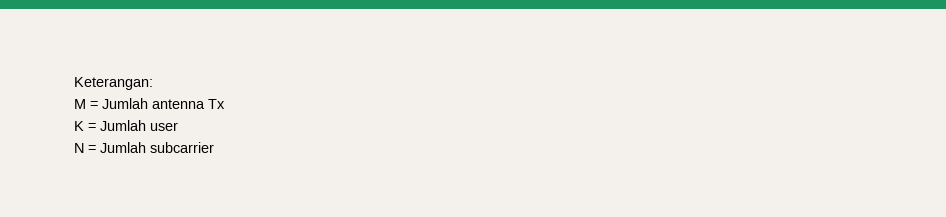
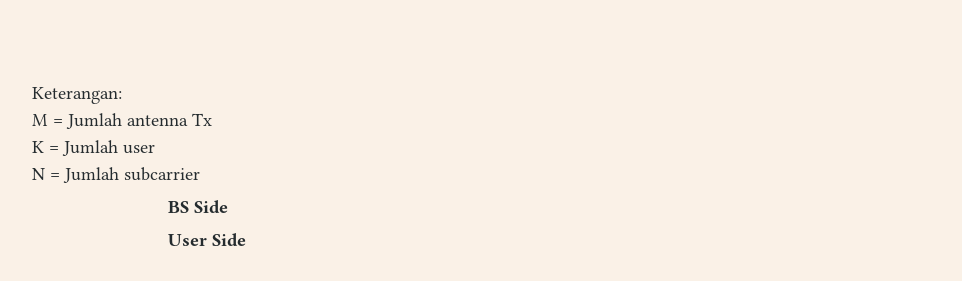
(214, 147) none -> [168,200,229,214] [168,233,247,247] // BS Side // User Side

